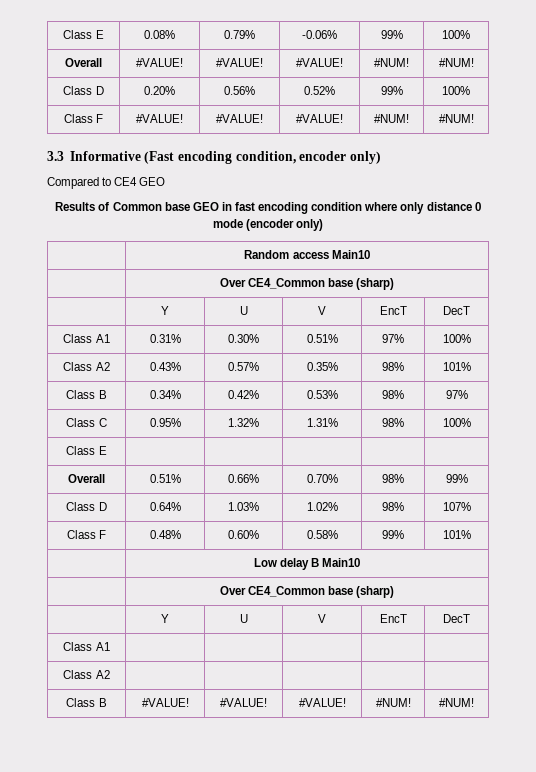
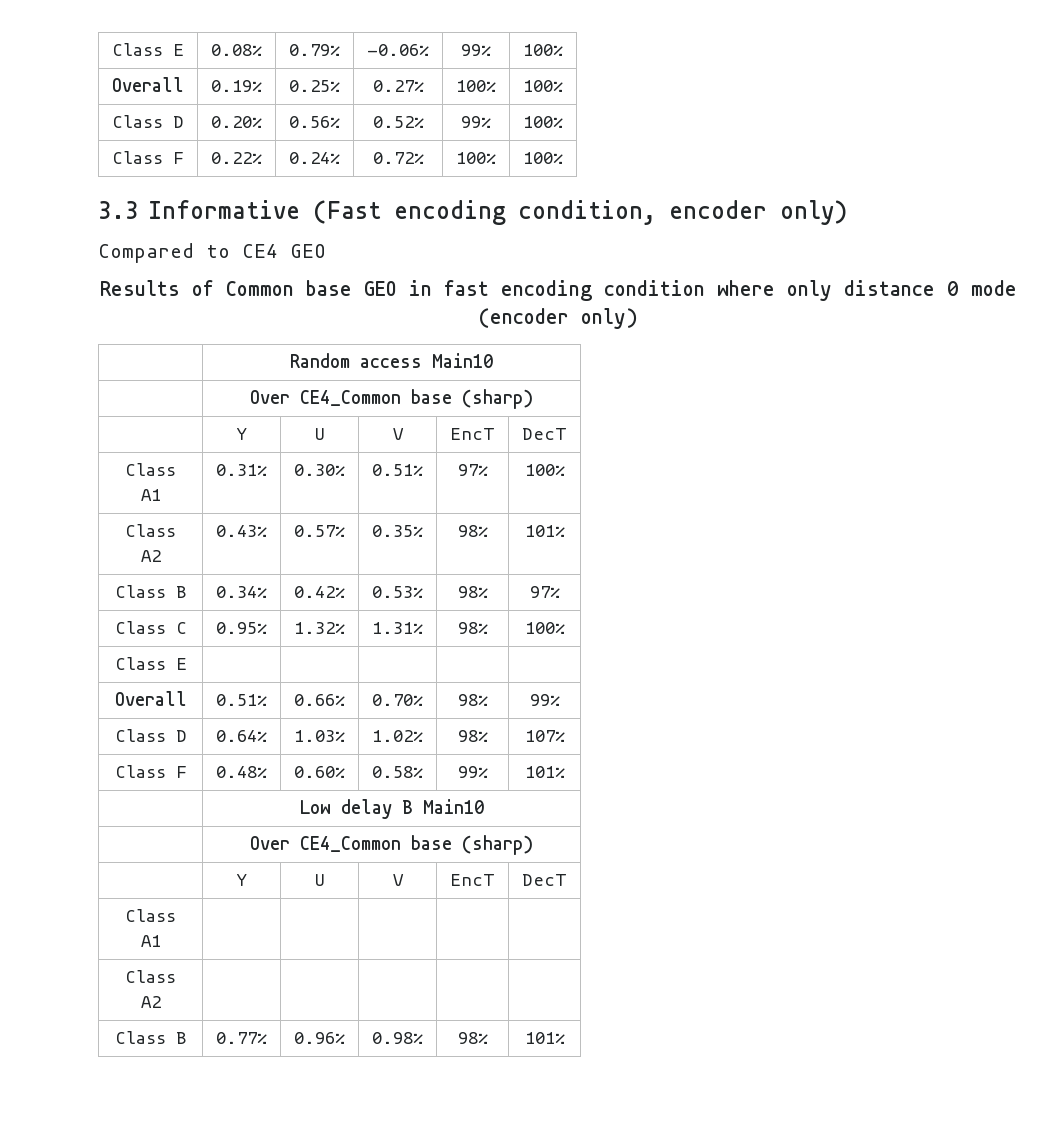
[136,58,183,67] [216,58,263,67] [296,58,343,67] [374,58,409,67] [438,58,474,67] #VALUE! | #VALUE! | #VALUE! | #NUM! | #NUM! -> [211,80,262,92] [289,80,340,92] [372,80,424,92] [456,80,496,92] [523,80,563,92] 0.19% | 0.25% | 0.27% | 100% | 100%
[136,114,183,123] [216,114,263,123] [296,114,343,123] [374,114,409,123] [438,114,474,123] #VALUE! | #VALUE! | #VALUE! | #NUM! | #NUM! -> [211,152,262,164] [289,152,340,164] [372,152,424,164] [456,152,496,164] [523,152,563,164] 0.22% | 0.24% | 0.72% | 100% | 100%
[141,698,189,707] [220,698,267,707] [298,698,346,707] [375,698,411,707] [439,698,474,707] #VALUE! | #VALUE! | #VALUE! | #NUM! | #NUM! -> [216,1032,267,1044] [294,1032,345,1044] [372,1032,423,1044] [457,1032,488,1044] [524,1032,565,1044] 0.77% | 0.96% | 0.98% | 98% | 101%

